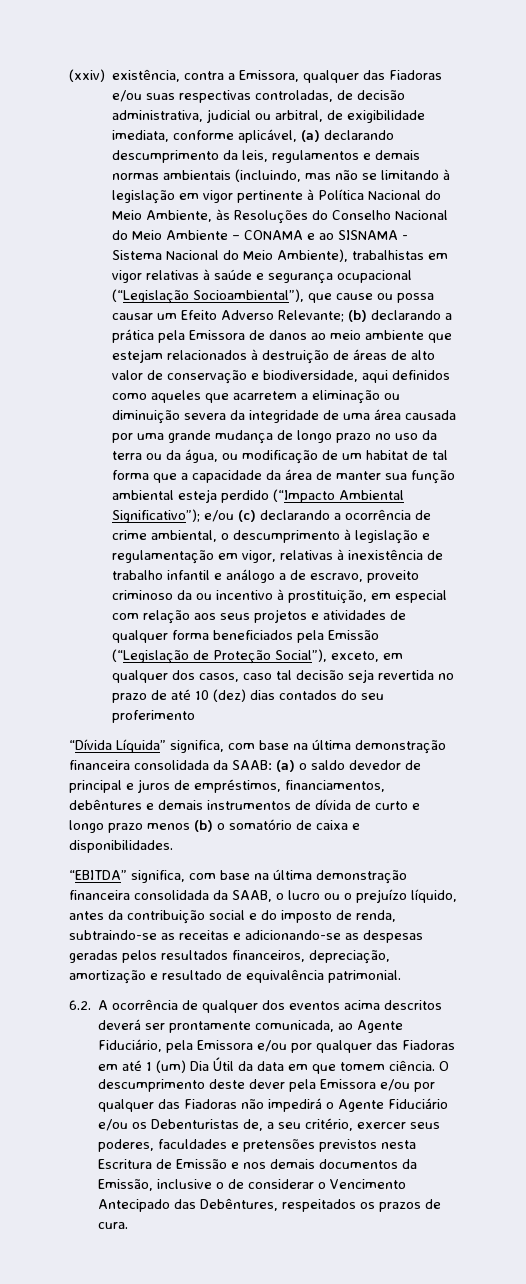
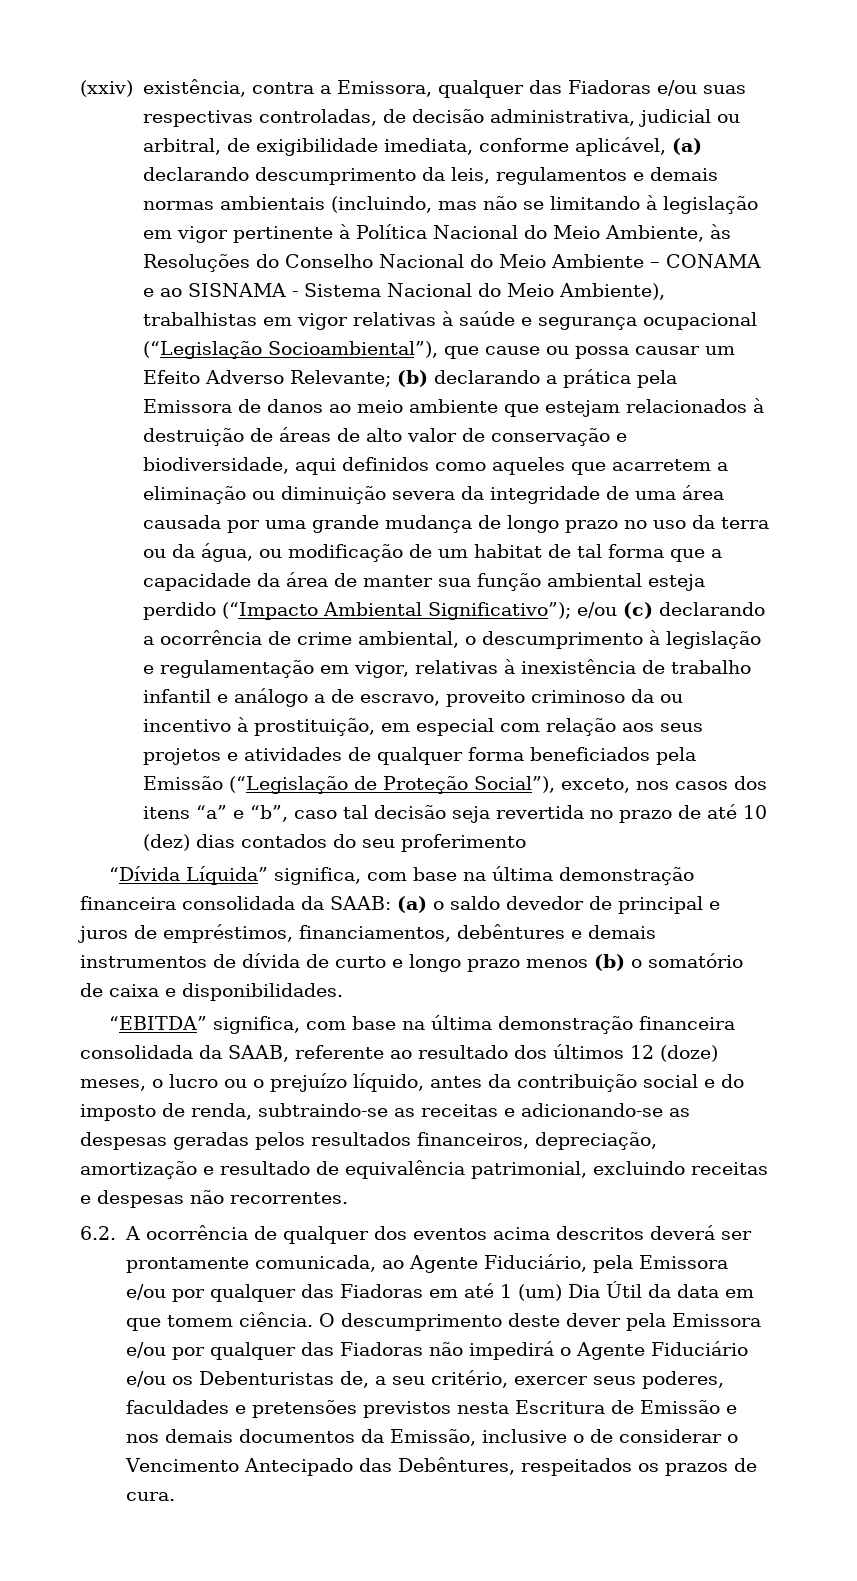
[383,653,404,660] [112,670,240,683] em qualquer dos casos, -> [635,776,767,790] [142,805,288,822] nos casos dos itens “a” e “b”,
(272, 896) none -> [295,1044,718,1062] [80,1079,146,1091] referente ao resultado dos últimos 12 (doze) meses,
[328,970,401,983] patrimonial. -> [471,1161,768,1179] [80,1190,348,1208] patrimonial, excluindo receitas e despesas não recorrentes.

